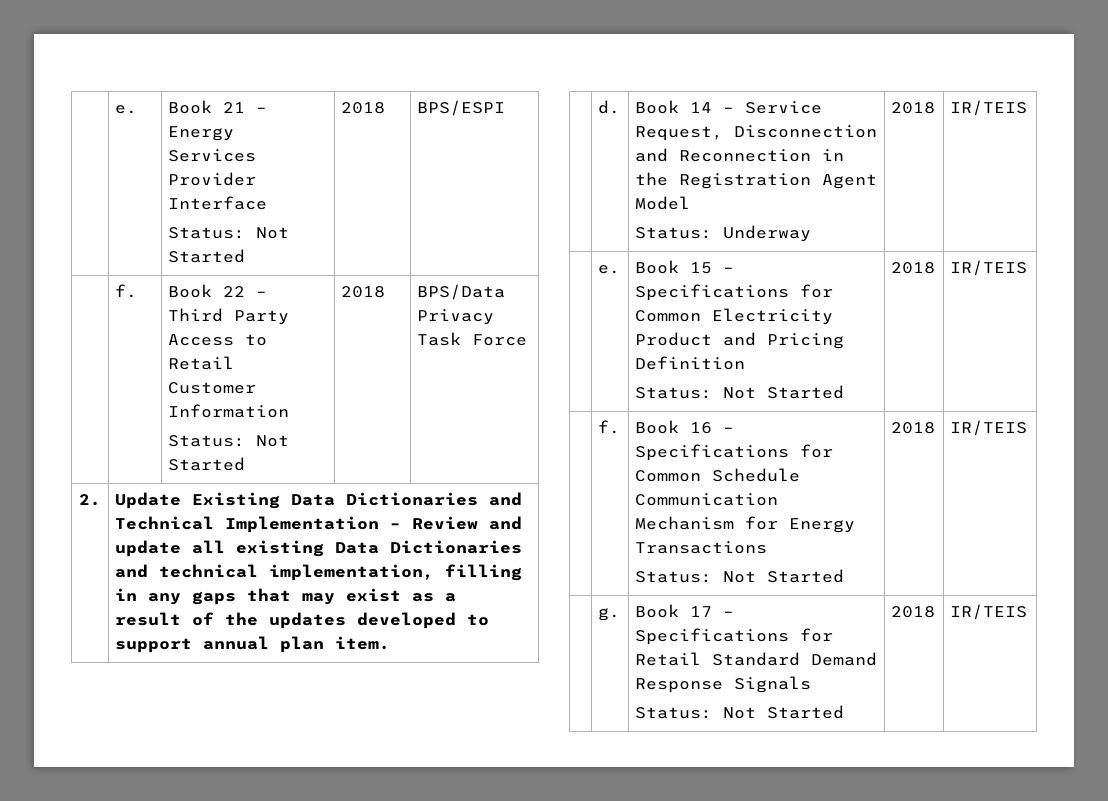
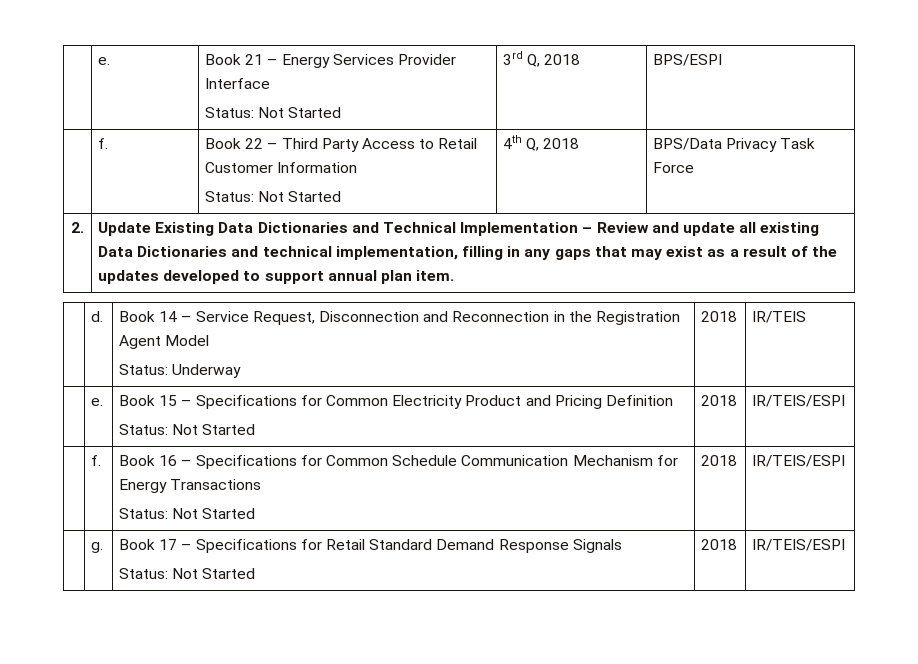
(246, 256) none -> [503,51,541,67] 3rd Q,
(246, 464) none -> [503,135,540,151] 4th Q,
[950,260,1028,276] IR/TEIS -> [752,395,846,407] IR/TEIS/ESPI
[950,420,1028,436] IR/TEIS -> [752,455,846,467] IR/TEIS/ESPI
[950,604,1028,620] IR/TEIS -> [752,539,846,551] IR/TEIS/ESPI

